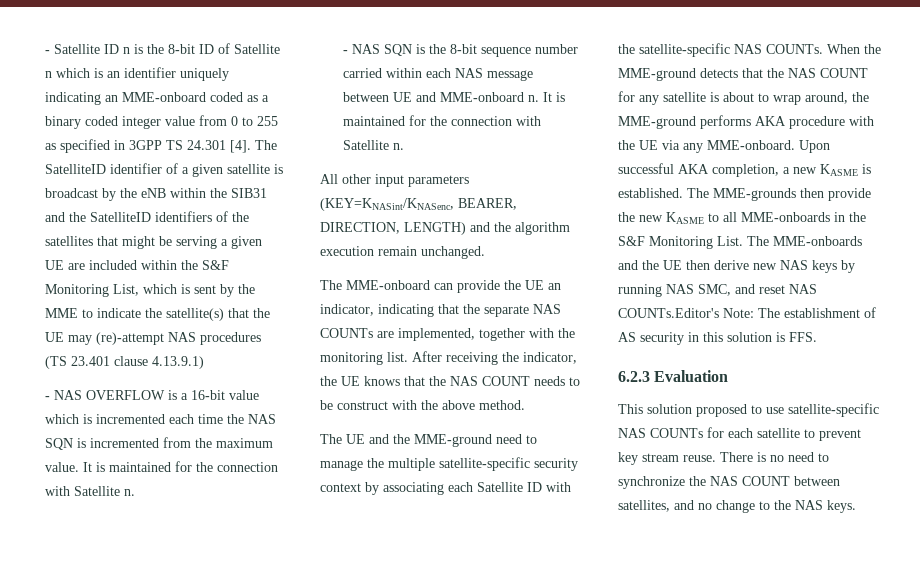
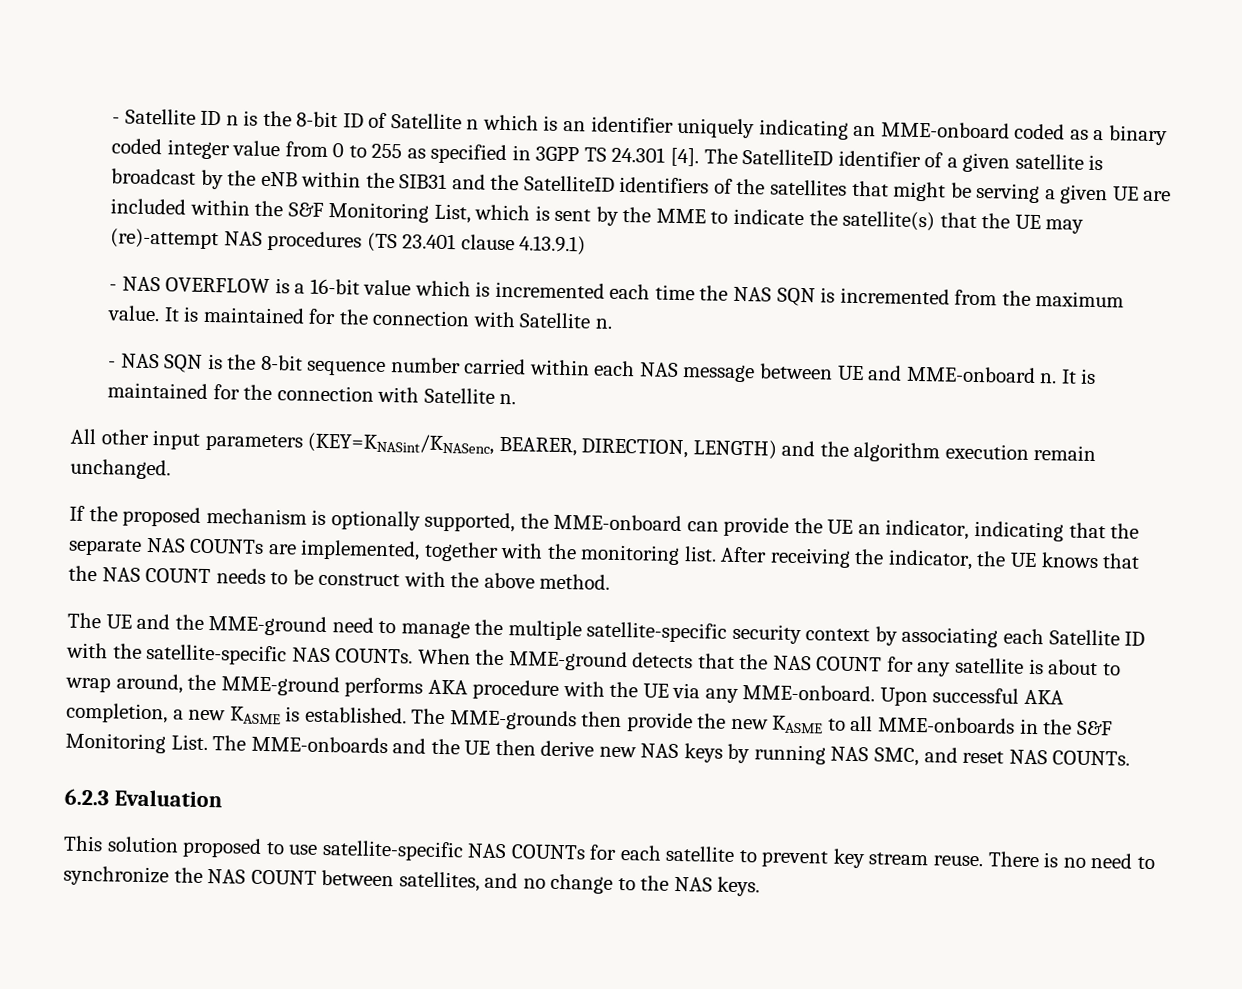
[320,280,342,290] The -> [69,505,549,533] If the proposed mechanism is optionally supported, the
[618,307,876,318] [618,332,817,345] COUNTs.Editor's Note: The establishment of AS security in this solution is FFS. -> [1052,750,1131,766] COUNTs.

